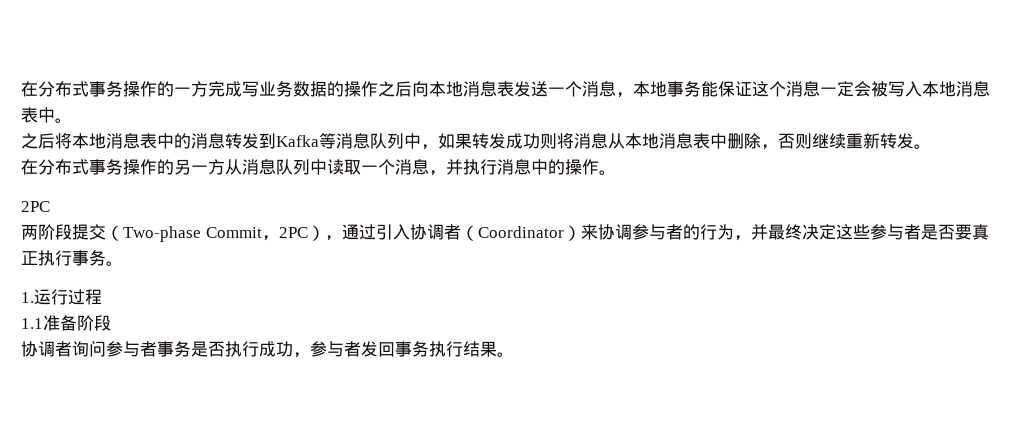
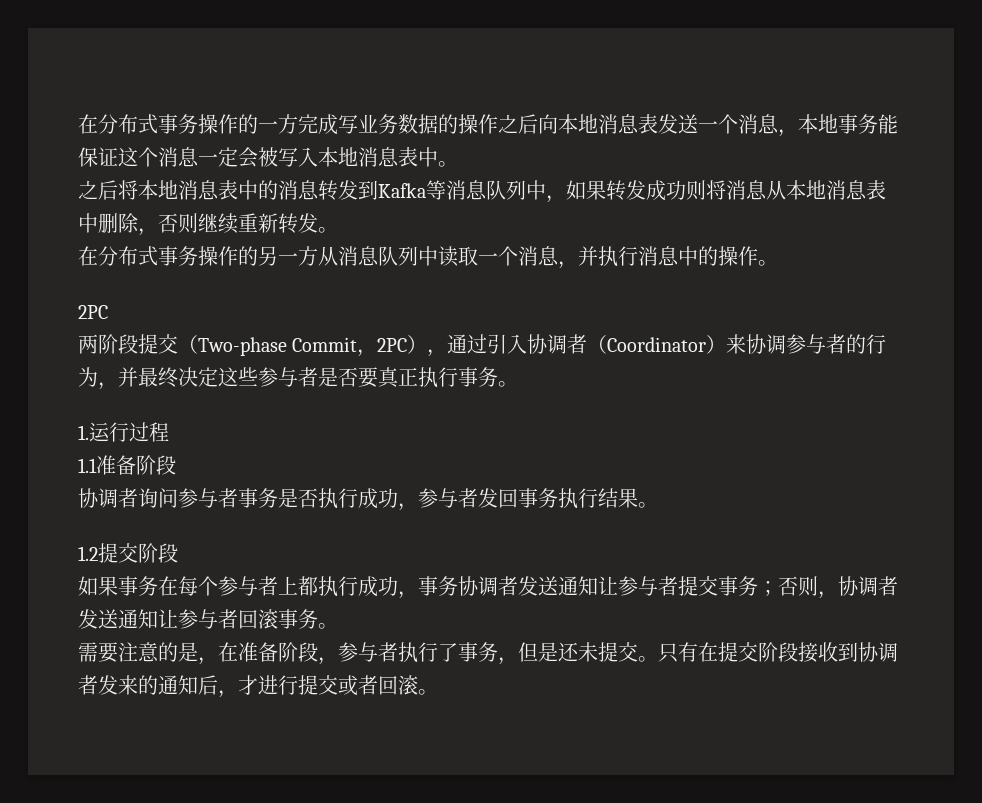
(514, 354) none -> [78,543,178,563] [78,576,898,599] [78,609,338,629] [78,642,898,665] [78,675,438,698] // 1.2提交阶段 // 如果事务在每个参与者上都执行成功，事务协调者发送通知让参与者提交事务；否则，协调者发送通知让参与者回滚事务。 // 需要注意的是，在准备阶段，参与者执行了事务，但是还未提交。只有在提交阶段接收到协调者发来的通知后，才进行提交或者回滚。

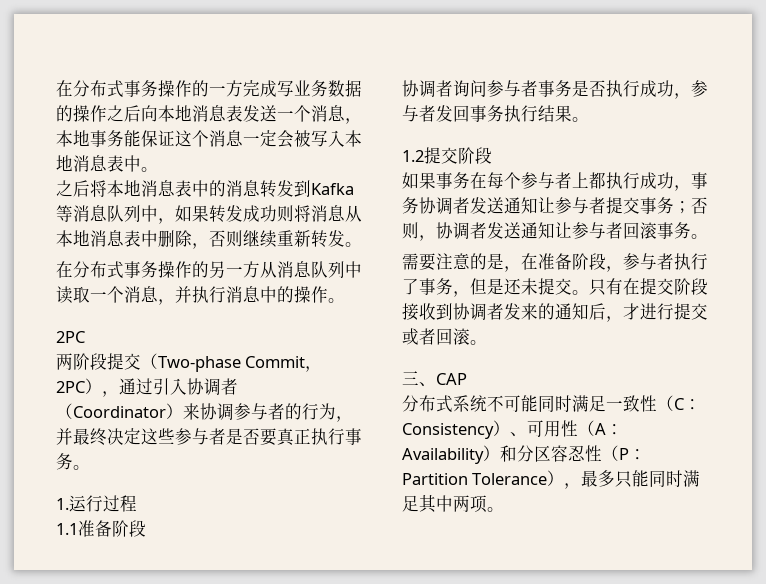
(438, 692) none -> [402,371,467,387] [402,395,701,413] [402,420,623,439] [402,445,646,464] [402,470,701,489] [402,495,504,513] // 三、CAP // 分布式系统不可能同时满足一致性（C：Consistency）、可用性（A：Availability）和分区容忍性（P：Partition Tolerance），最多只能同时满足其中两项。

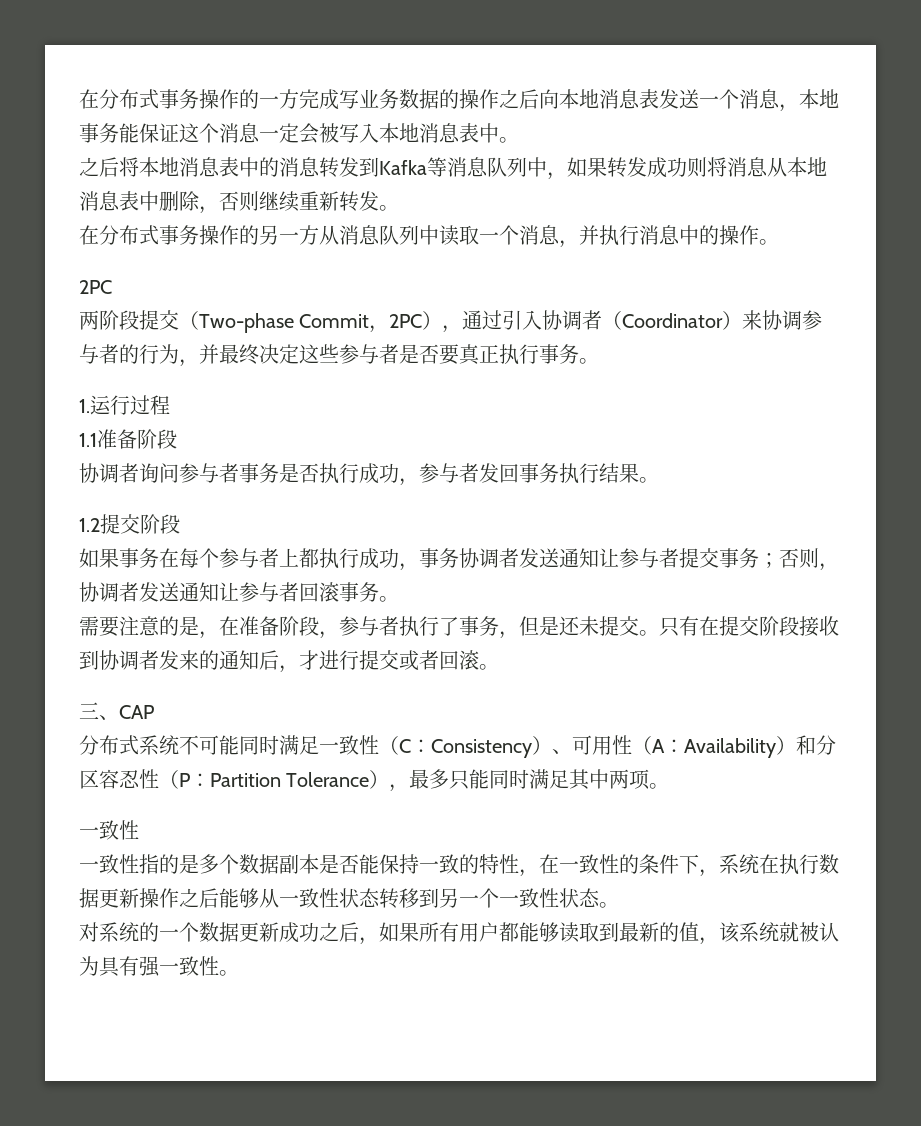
(504, 509) none -> [79,820,139,840] [79,854,839,877] [79,888,619,909] [79,922,839,945] [79,956,239,977] // 一致性 // 一致性指的是多个数据副本是否能保持一致的特性，在一致性的条件下，系统在执行数据更新操作之后能够从一致性状态转移到另一个一致性状态。 // 对系统的一个数据更新成功之后，如果所有用户都能够读取到最新的值，该系统就被认为具有强一致性。

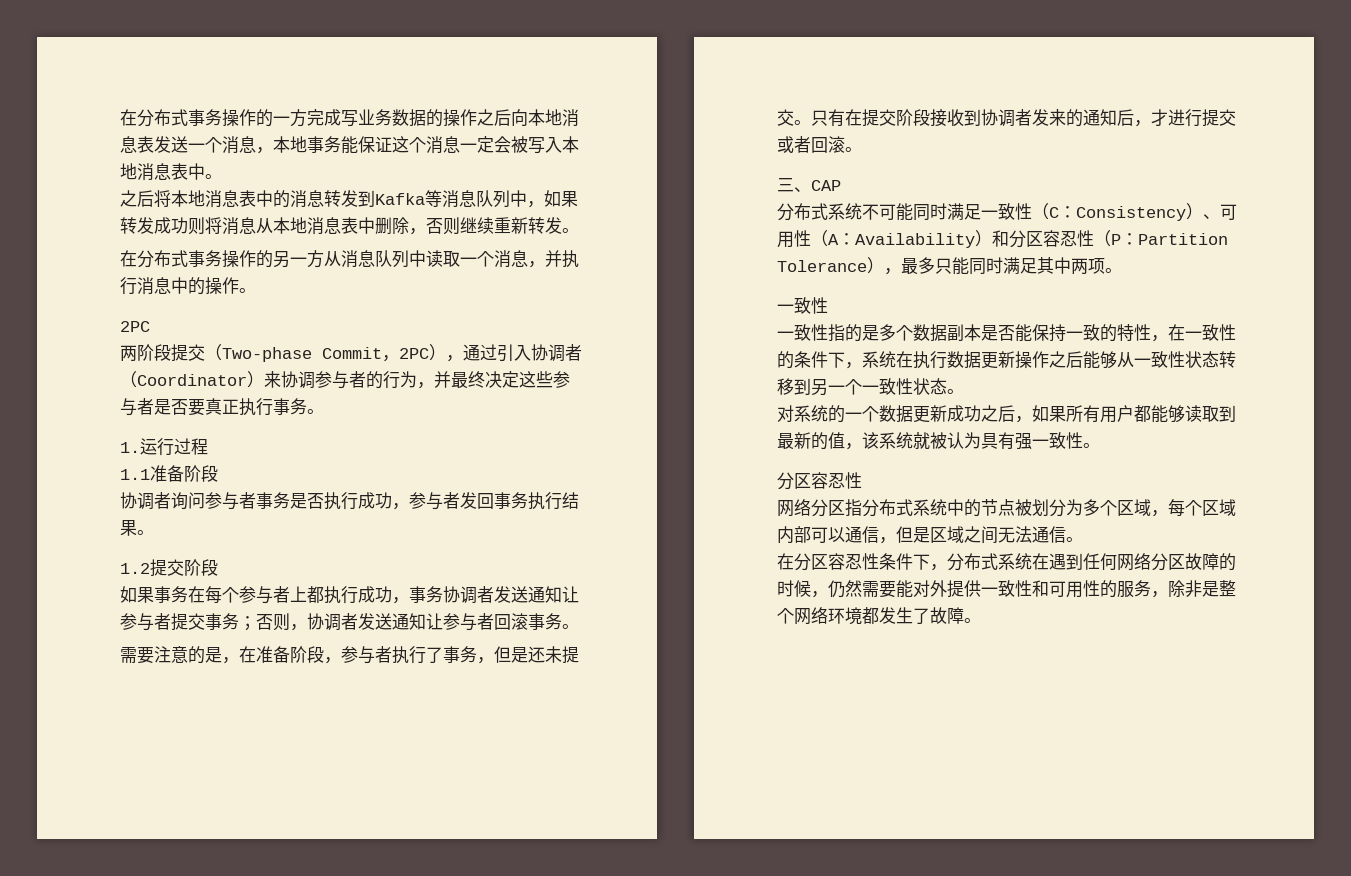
(239, 973) none -> [777,472,862,490] [777,499,1236,517] [777,526,1083,544] [777,553,1236,571] [777,580,1236,598] [777,607,981,625] // 分区容忍性 // 网络分区指分布式系统中的节点被划分为多个区域，每个区域内部可以通信，但是区域之间无法通信。 // 在分区容忍性条件下，分布式系统在遇到任何网络分区故障的时候，仍然需要能对外提供一致性和可用性的服务，除非是整个网络环境都发生了故障。

